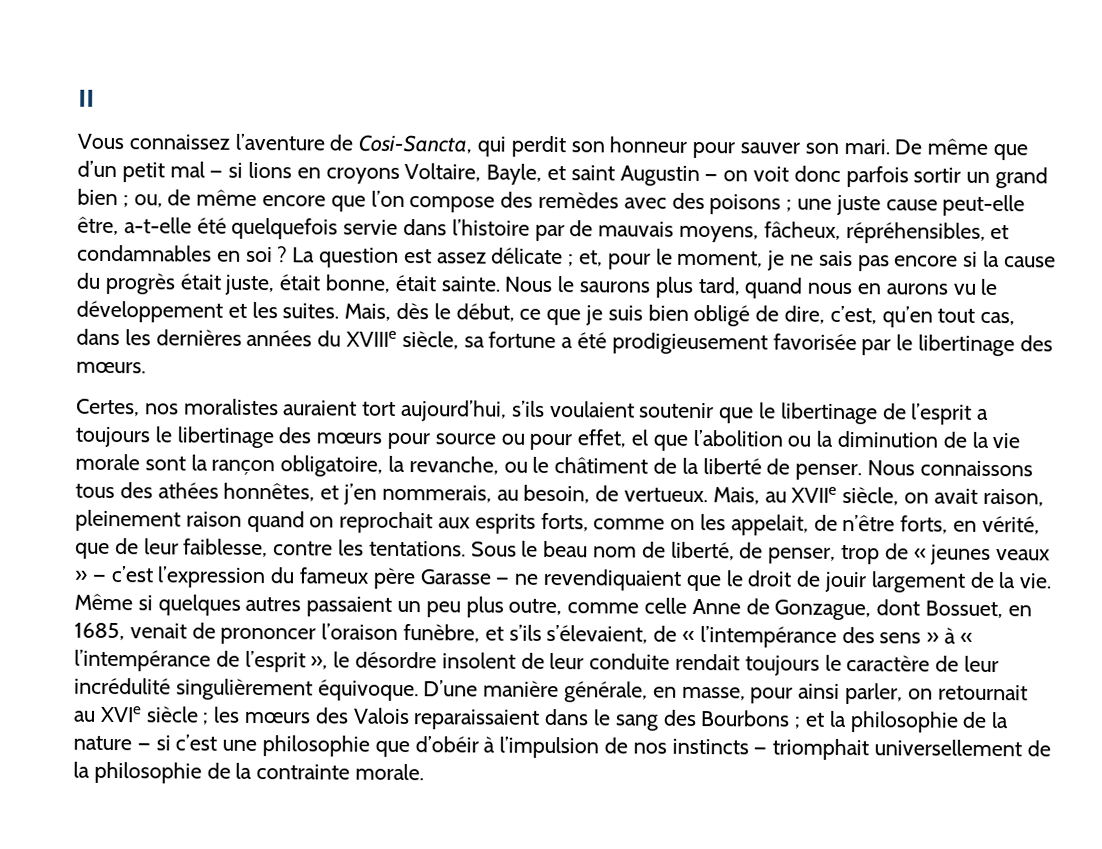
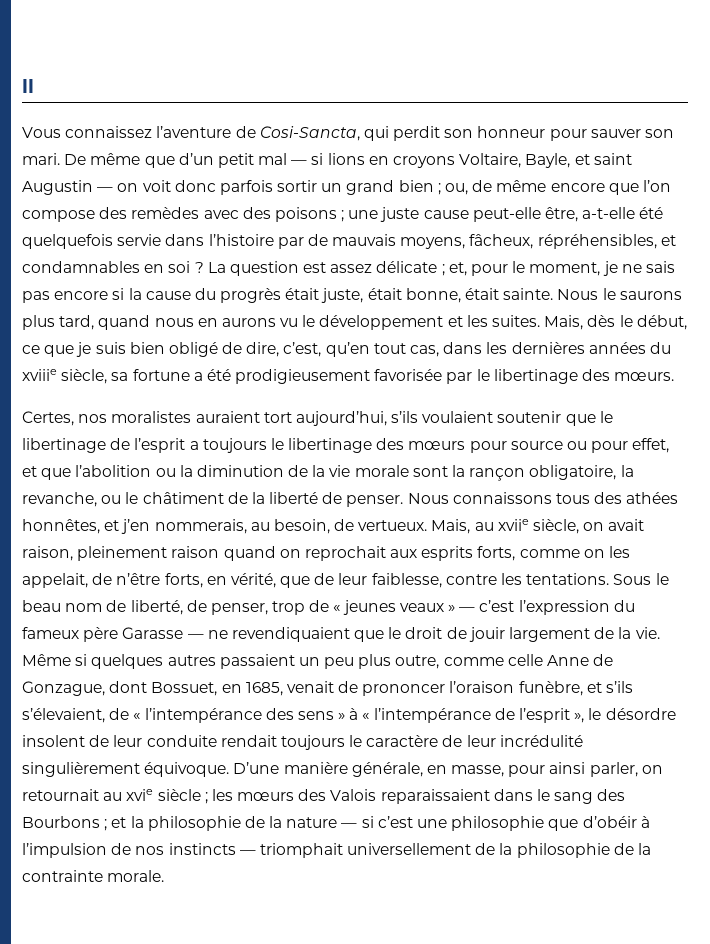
[346,330,398,347] XVIIIe -> [22,369,57,381] xviiie
[631,429,649,446] el -> [22,466,37,477] et
[791,486,838,503] XVIIe -> [497,519,529,531] xviie
[99,705,142,723] XVIe -> [126,789,154,801] xvie

